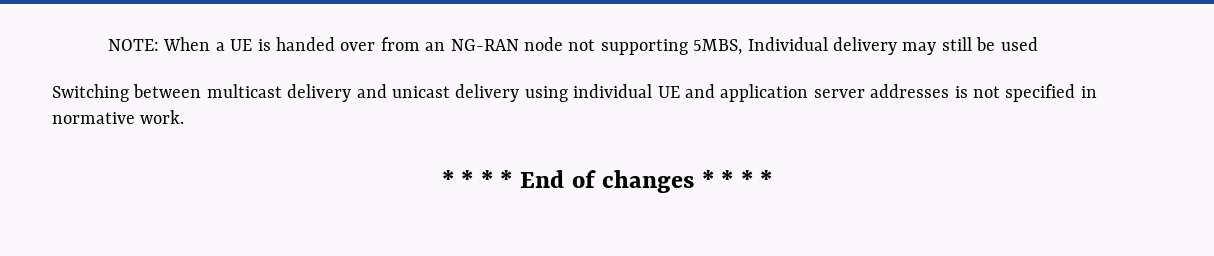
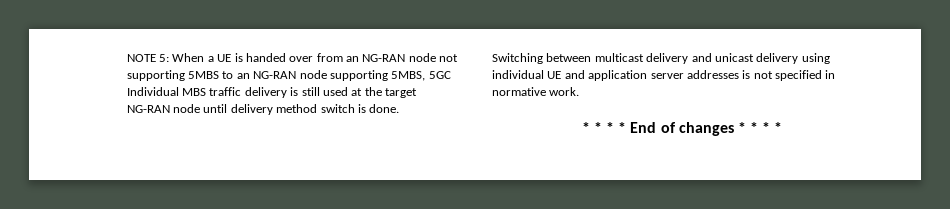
[107,39,159,51] NOTE: -> [126,54,170,62] NOTE 5:
[693,37,1038,55] 5MBS, Individual delivery may still be used -> [188,70,451,81] [126,87,418,98] [126,104,400,115] 5MBS to an NG-RAN node supporting 5MBS, 5GC Individual MBS traffic delivery is still used at the target NG-RAN node until delivery method switch is done.

